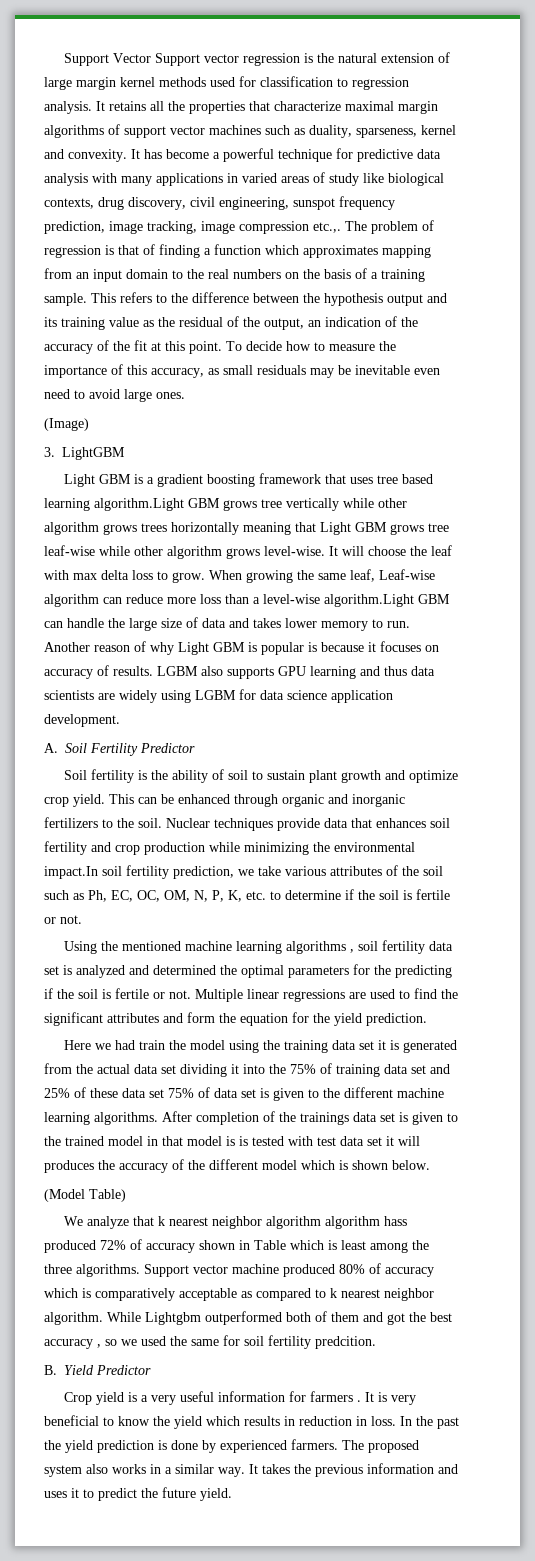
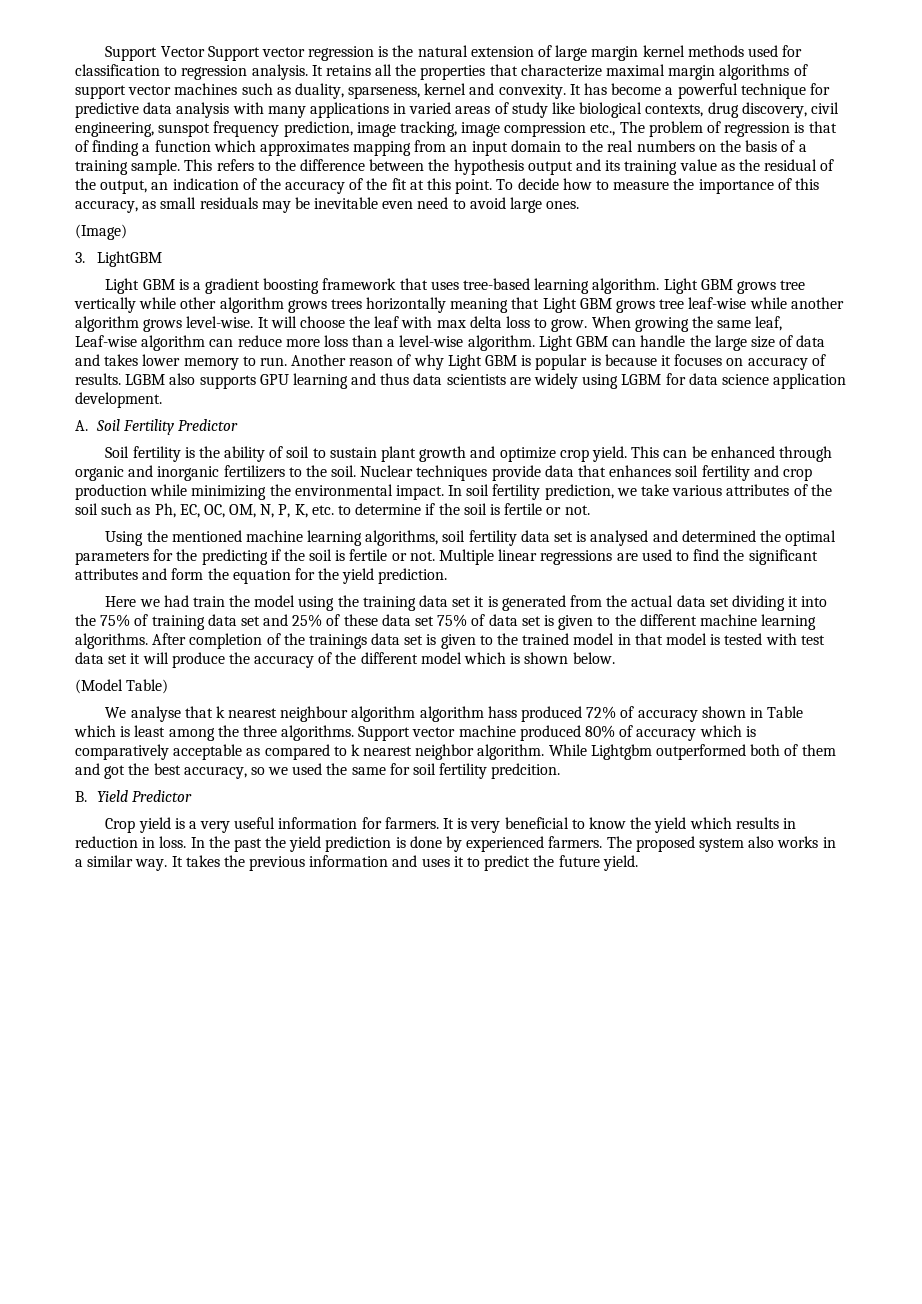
[313,222,341,233] etc.,. -> [590,123,616,136] etc.,
[377,474,434,484] [44,498,184,511] tree based learning algorithm.Light -> [463,278,698,294] tree-based learning algorithm. Light
[134,546,163,556] other -> [790,297,844,309] another
[324,594,414,607] algorithm.Light -> [467,335,573,351] algorithm. Light
[44,866,98,879] impact.In -> [395,485,463,500] impact. In
[286,941,355,954] algorithms , -> [365,530,439,546] algorithms,
[76,965,125,978] analyzed -> [590,530,649,546] analysed
[239,1136,248,1146] is -> (721, 639) none
[44,1160,94,1173] produces -> [171,652,225,668] produce
[87,1216,130,1229] analyze -> [130,706,181,722] analyse
[212,1216,263,1229] neighbor -> [280,706,349,722] neighbour
[44,1339,101,1349] accuracy , -> [183,766,247,779] accuracy,
[310,1391,362,1402] farmers . -> [384,817,439,829] farmers.

